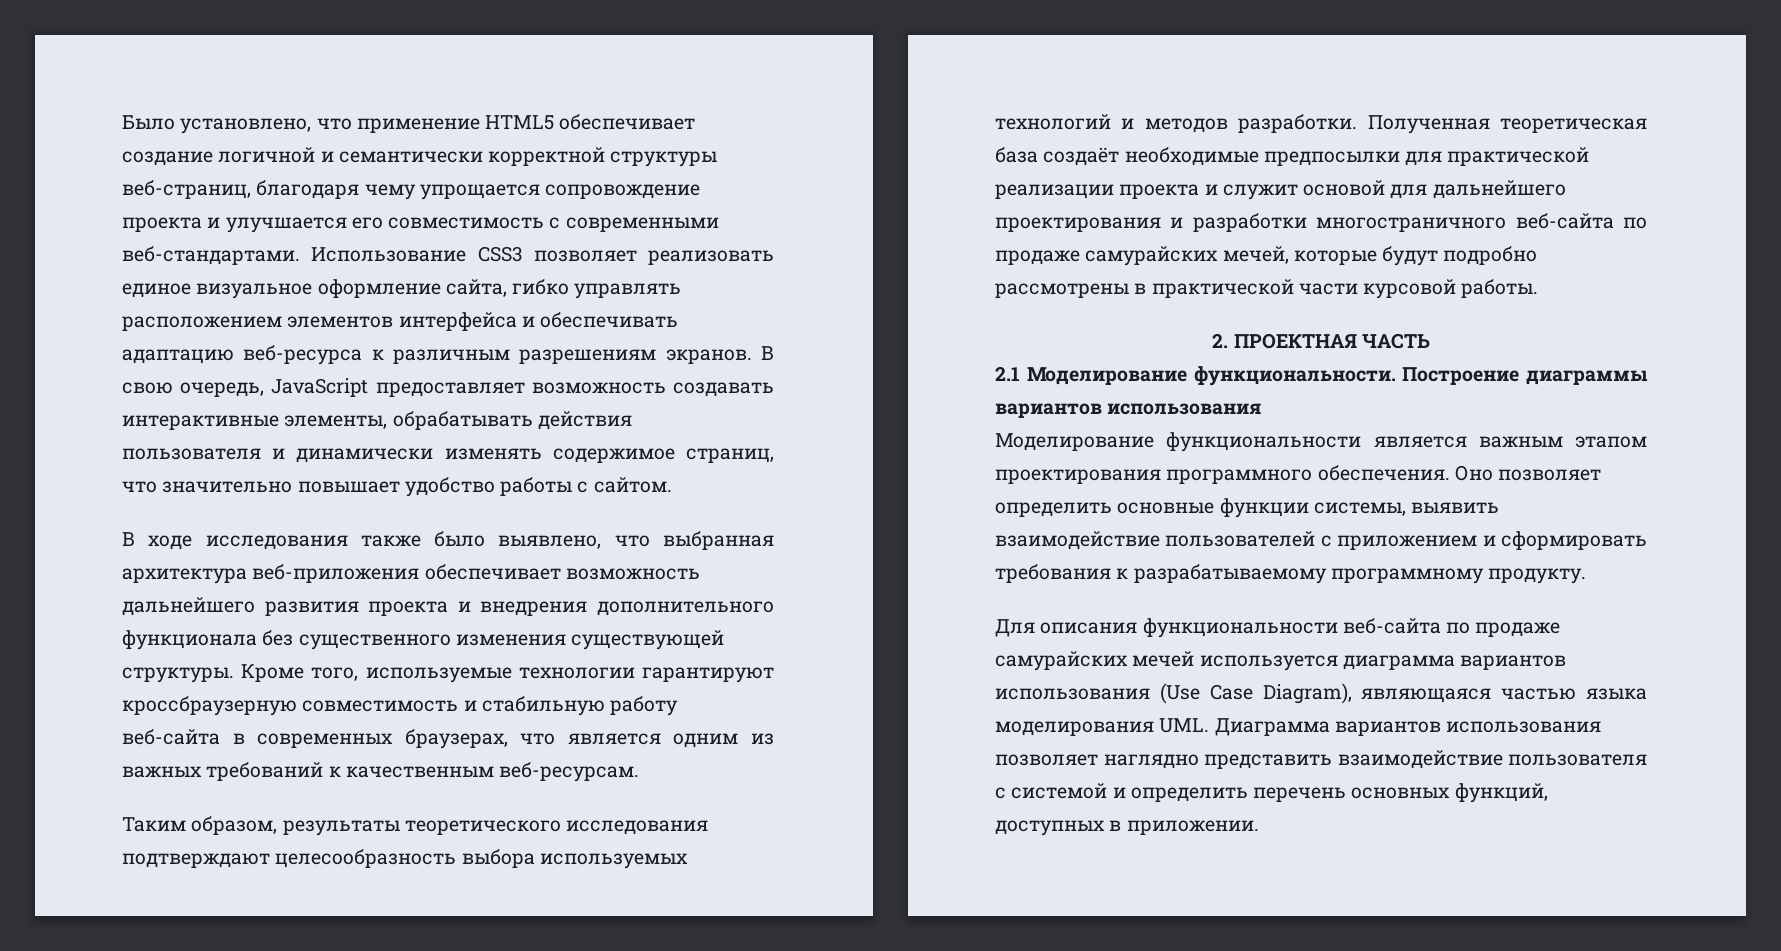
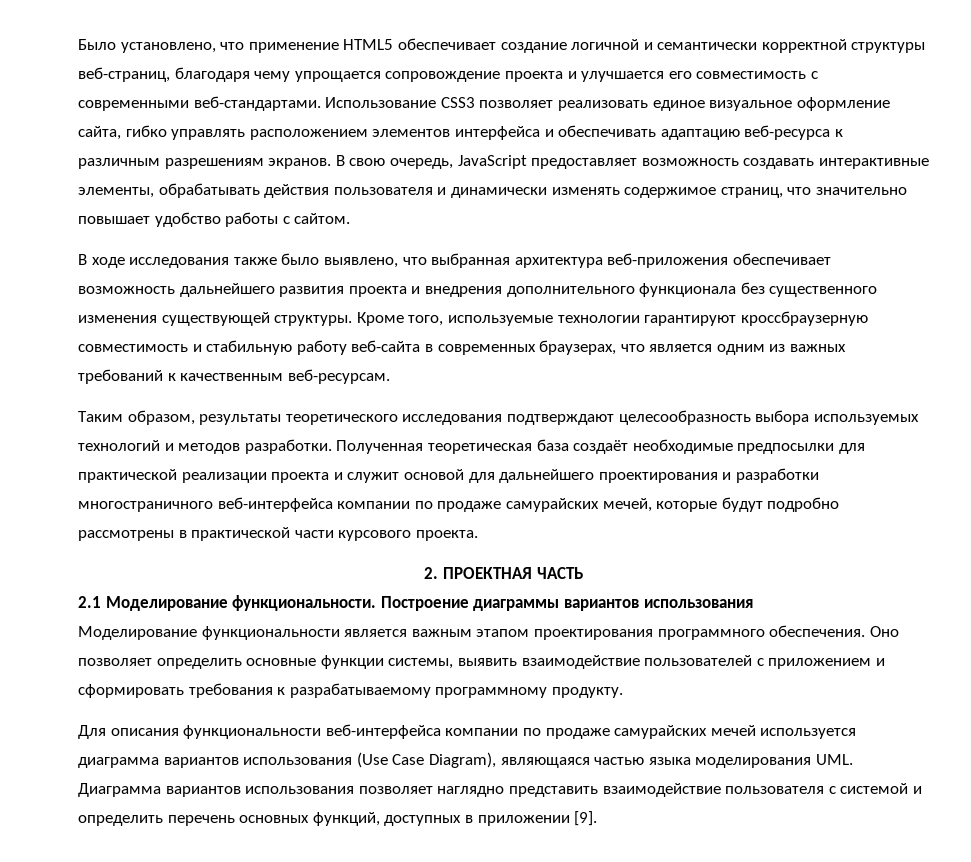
[1515,213,1614,229] веб-сайта -> [217,497,411,512] веб-интерфейса компании
[1363,279,1539,299] курсовой работы. -> [338,530,478,541] курсового проекта.
[1342,618,1441,634] веб-сайта -> [325,724,519,739] веб-интерфейса компании
[1126,820,1259,835] приложении. -> [477,811,598,826] приложении [9].

